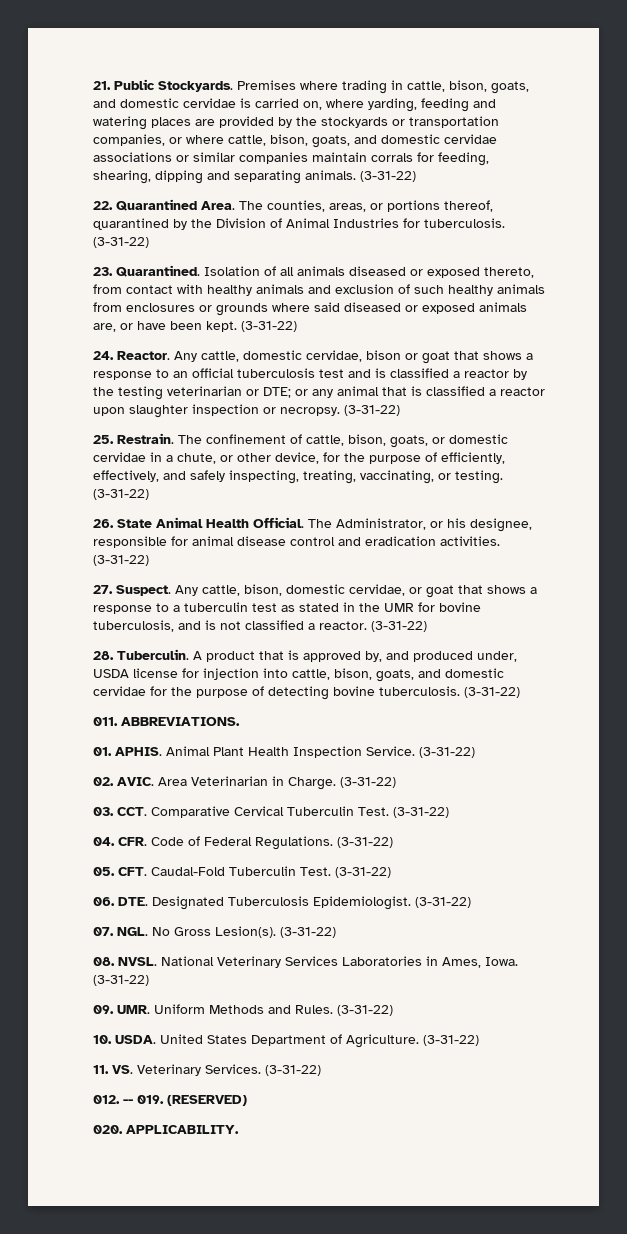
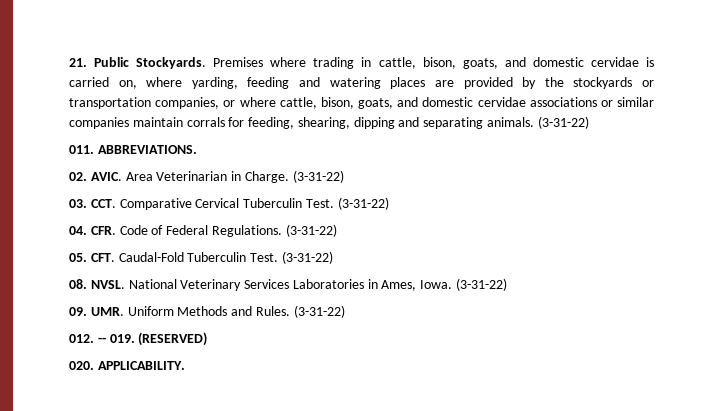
[93,199,493,212] [93,218,505,230] [93,237,149,248] [93,265,534,278] [93,284,545,296] [93,302,527,316] [93,321,297,332] [93,350,533,364] [93,368,527,380] [93,386,545,400] [93,404,400,418] [93,433,508,448] [93,452,505,464] [93,470,503,484] [93,489,149,500] [93,517,532,532] [93,536,500,548] [93,555,149,566] [93,584,537,598] [93,602,481,614] [93,620,427,632] [93,649,517,662] [93,668,504,682] [93,686,520,700] [93,717,240,726] [93,746,475,758] 22. Quarantined Area. The counties, areas, or portions thereof, quarantined by the Division of Animal Industries for tuberculosis. (3-31-22) // 23. Quarantined. Isolation of all animals diseased or exposed thereto, from contact with healthy animals and exclusion of such healthy animals from enclosures or grounds where said diseased or exposed animals are, or have been kept. (3-31-22) // 24. Reactor. Any cattle, domestic cervidae, bison or goat that shows a response to an official tuberculosis test and is classified a reactor by the testing veterinarian or DTE; or any animal that is classified a reactor upon slaughter inspection or necropsy. (3-31-22) // 25. Restrain. The confinement of cattle, bison, goats, or domestic cervidae in a chute, or other device, for the purpose of efficiently, effectively, and safely inspecting, treating, vaccinating, or testing. (3-31-22) // 26. State Animal Health Official. The Administrator, or his designee, responsible for animal disease control and eradication activities. (3-31-22) // 27. Suspect. Any cattle, bison, domestic cervidae, or goat that shows a response to a tuberculin test as stated in the UMR for bovine tuberculosis, and is not classified a reactor. (3-31-22) // 28. Tuberculin. A product that is approved by, and produced under, USDA license for injection into cattle, bison, goats, and domestic cervidae for the purpose of detecting bovine tuberculosis. (3-31-22) // 011. ABBREVIATIONS. // 01. APHIS. Animal Plant Health Inspection Service. (3-31-22) -> [69,145,197,154] 011. ABBREVIATIONS.
[93,896,471,910] [93,926,336,938] // 06. DTE. Designated Tuberculosis Epidemiologist. (3-31-22) // 07. NGL. No Gross Lesion(s). (3-31-22) -> (333, 257) none
[93,1034,479,1048] [93,1064,321,1076] // 10. USDA. United States Department of Agriculture. (3-31-22) // 11. VS. Veterinary Services. (3-31-22) -> (345, 311) none

